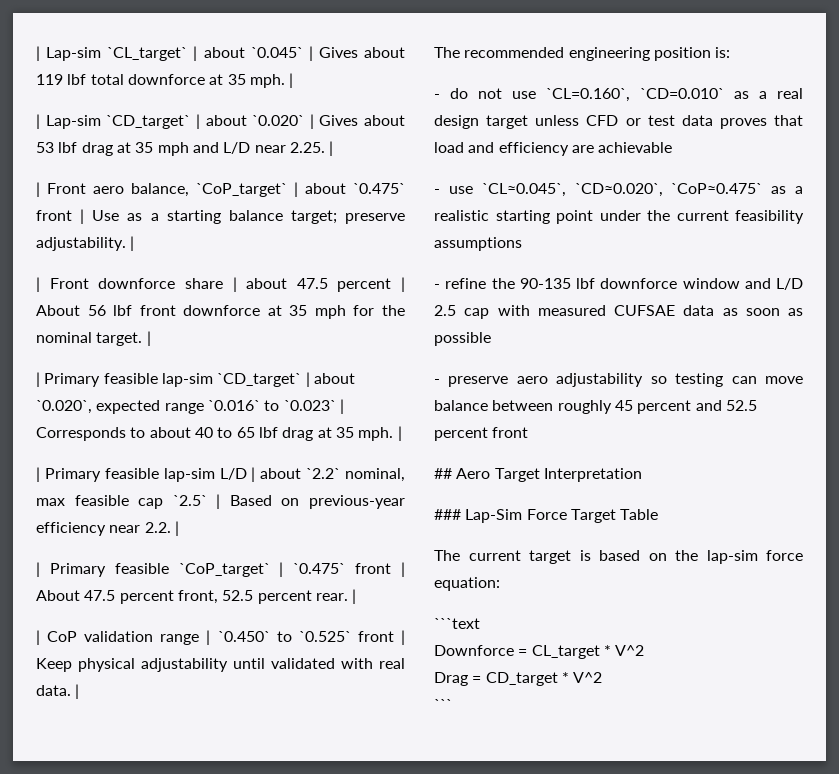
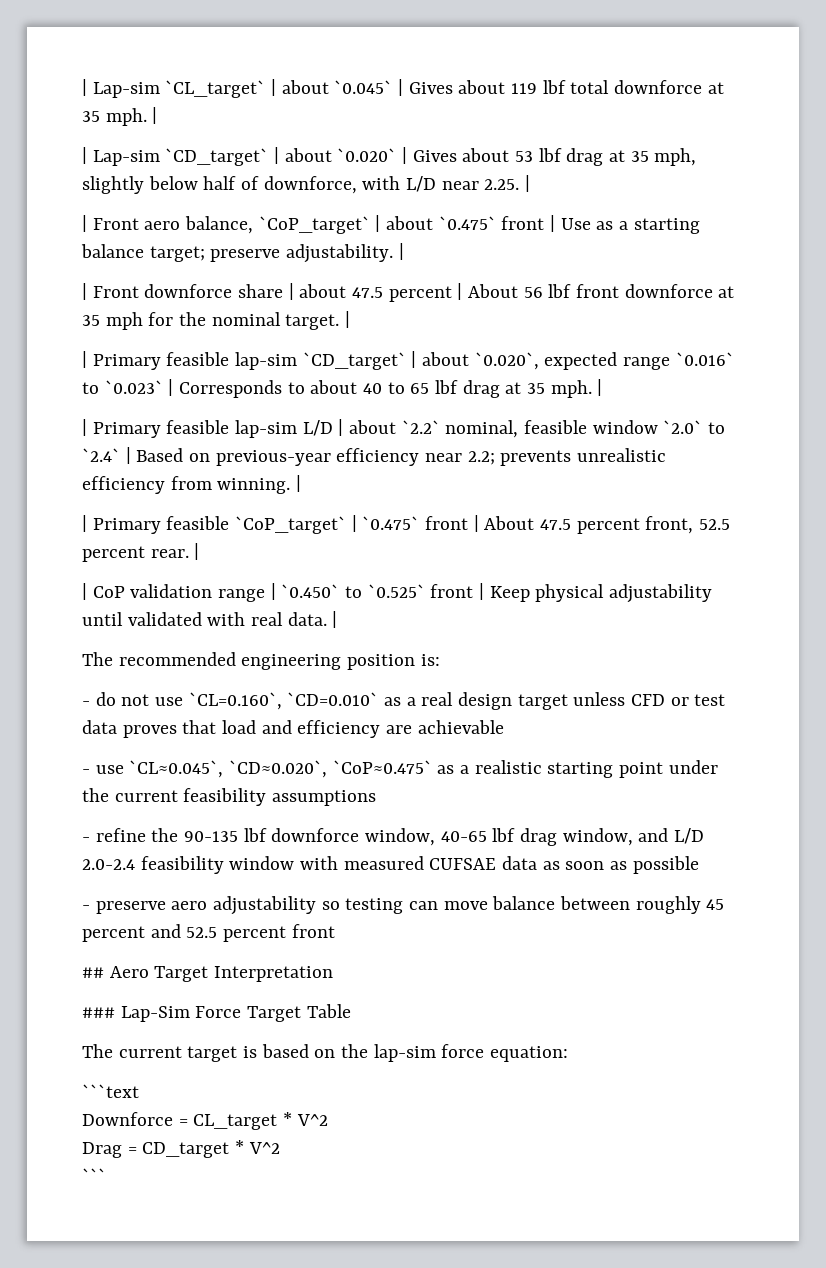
[157,142,219,156] mph and -> [654,148,697,166] [82,176,401,194] mph, slightly below half of downforce, with
[36,495,207,509] max feasible cap `2.5` -> [524,420,726,434] [82,448,120,462] feasible window `2.0` to `2.4`
[144,522,171,533] 2.2. -> [467,448,667,466] [82,476,291,494] 2.2; prevents unrealistic efficiency from winning.
[682,278,803,290] [434,305,490,319] window and L/D 2.5 cap -> [365,828,705,846] [82,856,295,874] window, 40-65 lbf drag window, and L/D 2.0-2.4 feasibility window

